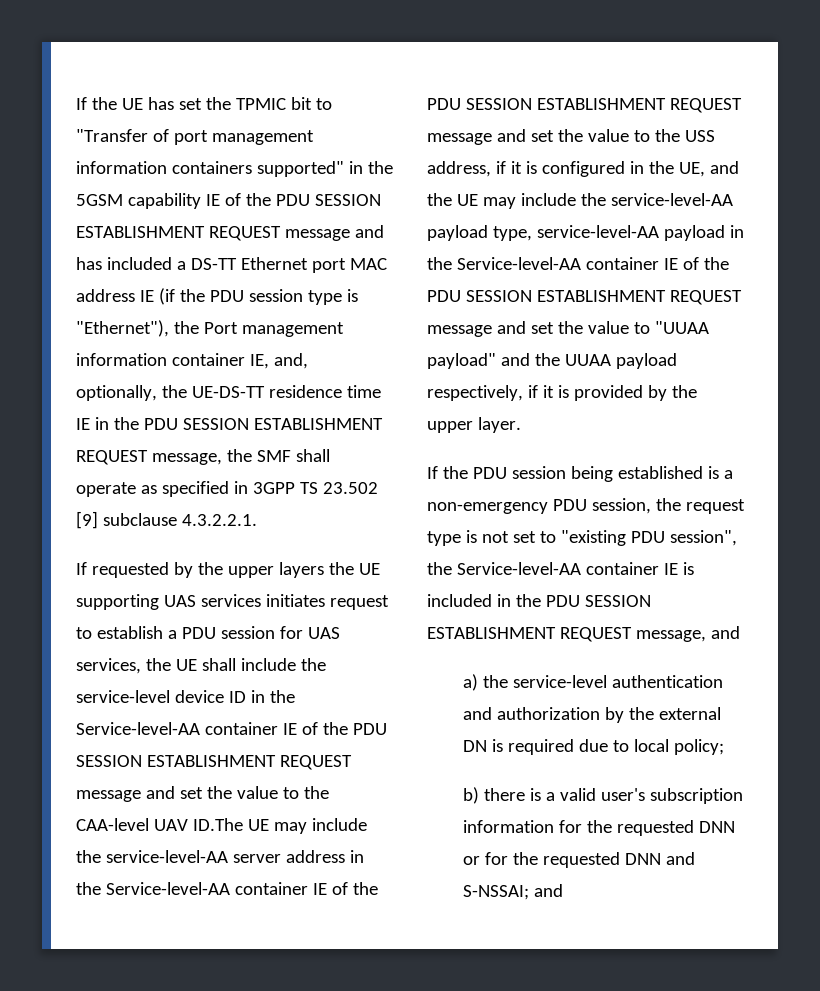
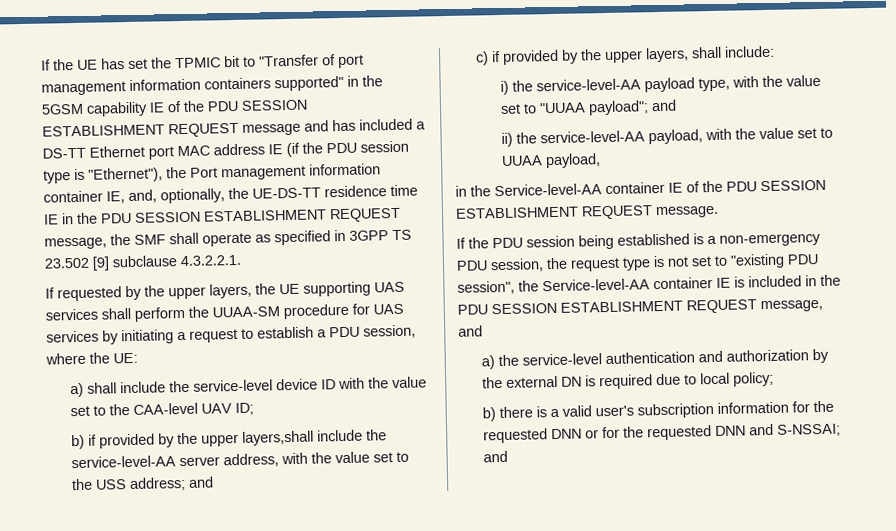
[278,562,324,578] layers -> [209,283,252,299] layers,
[265,594,325,607] initiates -> [101,303,404,322] [46,329,187,345] shall perform the UUAA-SM procedure for UAS services by initiating a
[220,626,340,639] [76,658,197,674] session for UAS services, the UE -> [363,324,416,339] [45,352,138,365] [70,382,85,398] session, where the UE: // a)
(246, 697) none -> [338,376,428,390] [70,402,255,417] [71,429,388,450] [71,451,410,469] [71,476,215,492] [475,45,776,66] [499,74,821,95] [499,99,677,116] [500,127,833,147] [500,153,601,169] with the value set to the CAA-level UAV ID; // b) if provided by the upper layers,shall include the service-level-AA server address, with the value set to the USS address; and // c) if provided by the upper layers, shall include: // i) the service-level-AA payload type, with the value set to "UUAA payload"; and // ii) the service-level-AA payload, with the value set to UUAA payload, //
[76,786,329,802] [76,818,367,834] [76,850,364,863] [76,882,378,895] [427,98,742,113] [427,129,715,145] [427,161,739,177] [427,193,733,209] [427,225,744,241] [427,257,729,270] [427,290,742,305] [427,321,709,337] [427,353,677,369] [427,385,697,401] [427,417,521,433] message and set the value to the CAA-level UAV ID.The UE may include the service-level-AA server address in the Service-level-AA container IE of the PDU SESSION ESTABLISHMENT REQUEST message and set the value to the USS address, if it is configured in the UE, and the UE may include the service-level-AA payload type, service-level-AA payload in the Service-level-AA container IE of the PDU SESSION ESTABLISHMENT REQUEST message and set the value to "UUAA payload" and the UUAA payload respectively, if it is provided by the upper layer. -> [655,205,719,219] message.

